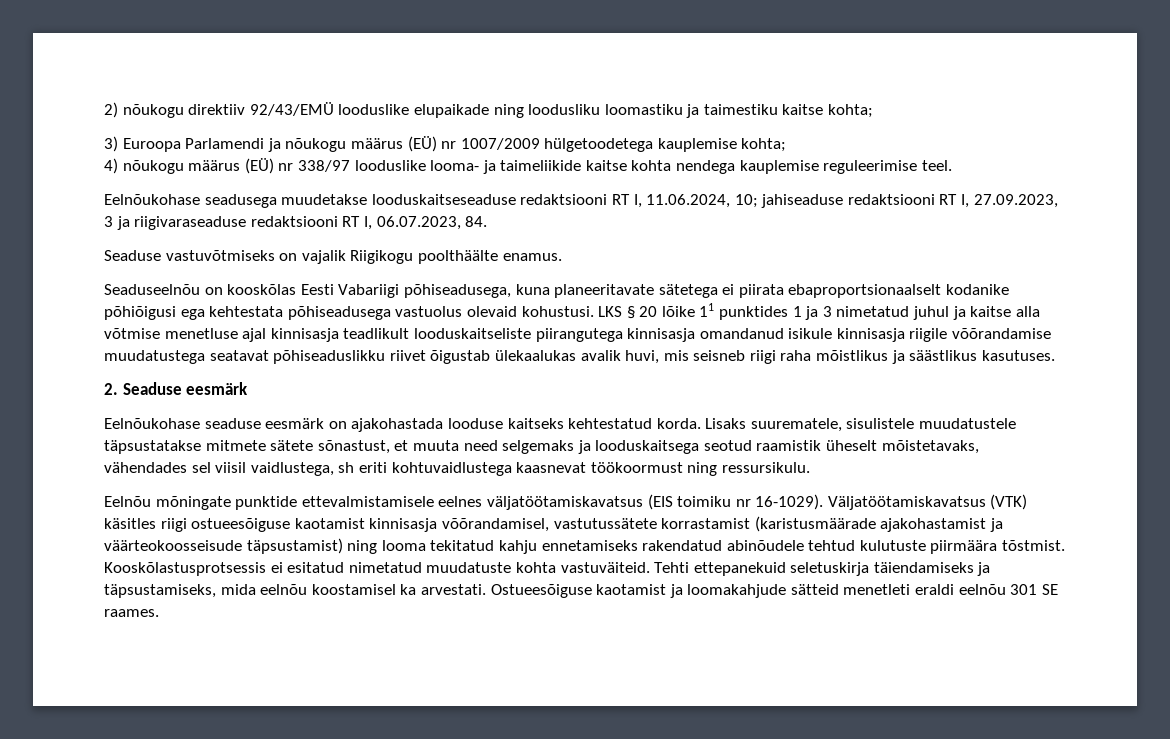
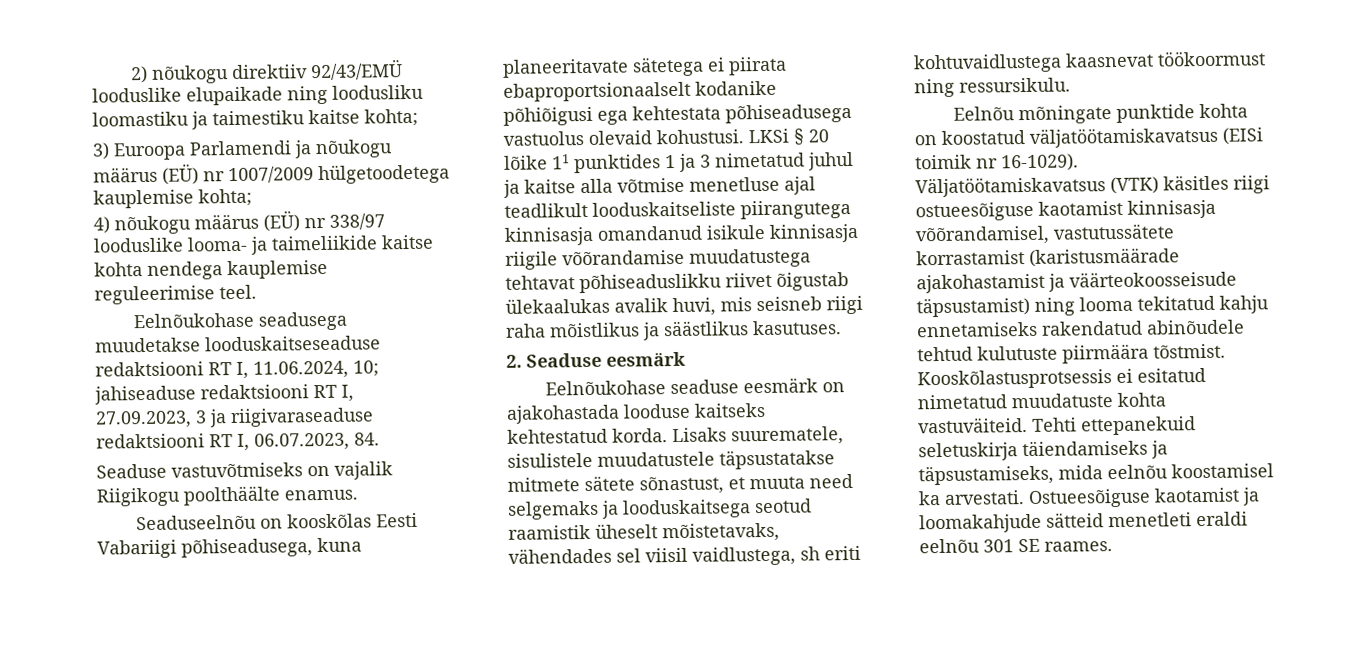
[598,306,623,317] LKS -> [748,128,789,144] LKSi
[270,328,339,342] kinnisasja -> (816, 185) none
[209,350,269,361] seatavat -> [505,275,575,290] tehtavat
[301,494,732,510] ettevalmistamisele eelnes väljatöötamiskavatsus (EIS toimiku -> [1198,103,1248,119] [914,126,1263,148] [915,154,972,170] kohta on koostatud väljatöötamiskavatsus (EISi toimik

